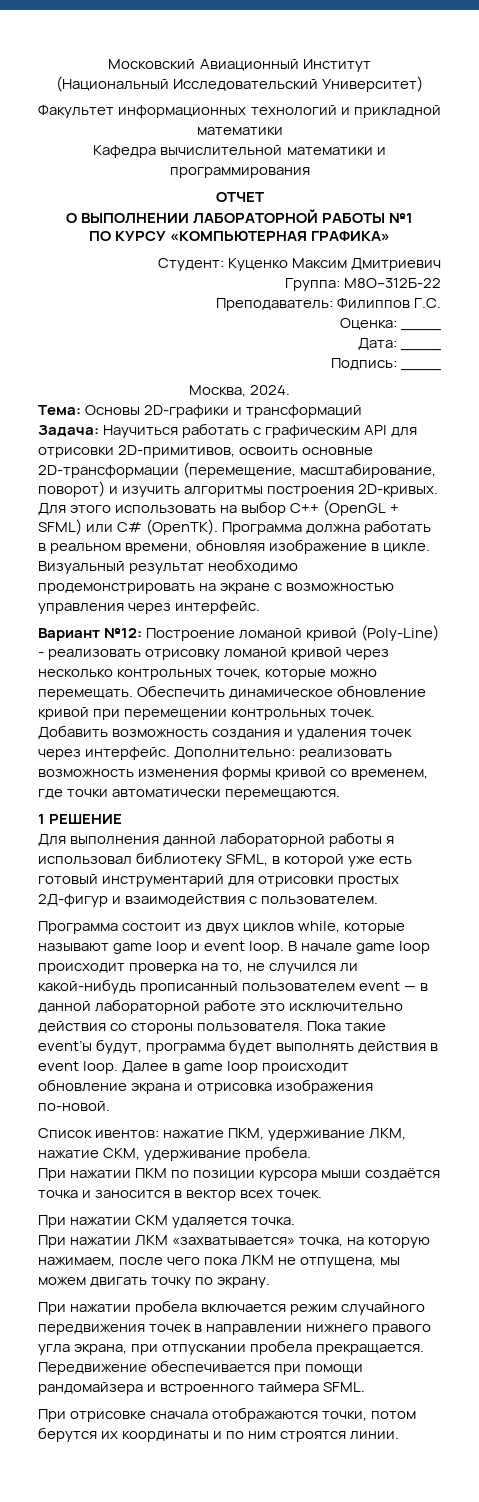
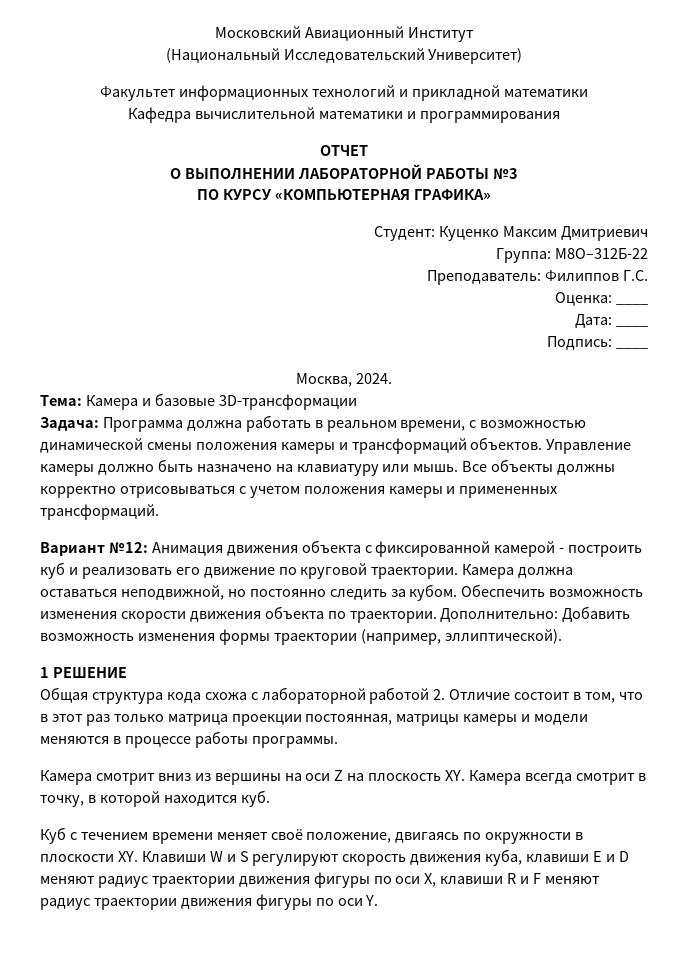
[389,213,414,223] №1 -> [492,168,518,179] №3
[85,405,363,418] [38,423,418,438] [38,445,374,458] [38,462,437,478] [38,481,439,497] [38,500,400,516] [38,519,219,535] Основы 2D-графики и трансформаций // Задача: Научиться работать с графическим API для отрисовки 2D-примитивов, освоить основные 2D-трансформации (перемещение, масштабирование, поворот) и изучить алгоритмы построения 2D-кривых. Для этого использовать на выбор С++ (OpenGL + SFML) или C# (OpenTK). -> [85,393,357,410] [40,417,99,431] Камера и базовые 3D-трансформации // Задача:
[196,539,431,554] [38,559,299,574] [38,583,395,594] [38,601,261,614] [38,625,440,641] [38,647,390,660] [38,669,378,680] [38,685,427,700] [38,707,376,720] [38,725,413,740] [38,747,393,760] [38,767,429,780] [38,789,341,800] [38,814,123,824] [38,832,395,847] [38,852,413,867] [38,874,400,887] [38,894,379,907] [38,921,406,934] [38,941,431,954] [38,963,359,974] [38,979,429,994] [38,999,404,1014] [38,1021,387,1034] [38,1039,439,1054] [38,1061,350,1074] [38,1079,374,1094] [38,1101,110,1111] [38,1128,407,1141] [38,1146,312,1161] [38,1168,441,1181] [38,1190,323,1201] [38,1215,296,1228] [38,1235,431,1248] [38,1255,401,1268] [38,1277,271,1288] [38,1300,426,1315] [38,1324,432,1335] [38,1340,425,1355] [38,1360,364,1375] [38,1382,366,1395] [38,1407,417,1422] [38,1427,400,1442] обновляя изображение в цикле. Визуальный результат необходимо продемонстрировать на экране с возможностью управления через интерфейс. // Вариант №12: Построение ломаной кривой (Poly-Line) - реализовать отрисовку ломаной кривой через несколько контрольных точек, которые можно перемещать. Обеспечить динамическое обновление кривой при перемещении контрольных точек. Добавить возможность создания и удаления точек через интерфейс. Дополнительно: реализовать возможность изменения формы кривой со временем, где точки автоматически перемещаются. // 1 РЕШЕНИЕ // Для выполнения данной лабораторной работы я использовал библиотеку SFML, в которой уже есть готовый инструментарий для отрисовки простых 2Д-фигур и взаимодействия с пользователем. // Программа состоит из двух циклов while, которые называют game loop и event loop. В начале game loop происходит проверка на то, не случился ли какой-нибудь прописанный пользователем event — в данной лабораторной работе это исключительно действия со стороны пользователя. Пока такие event’ы будут, программа будет выполнять действия в event loop. Далее в game loop происходит обновление экрана и отрисовка изображения по-новой. // Список ивентов: нажатие ПКМ, удерживание ЛКМ, нажатие СКМ, удерживание пробела. // При нажатии ПКМ по позиции курсора мыши создаётся точка и заносится в вектор всех точек. // При нажатии СКМ удаляется точка. // При нажатии ЛКМ «захватывается» точка, на которую нажимаем, после чего пока ЛКМ не отпущена, мы можем двигать точку по экрану. // При нажатии пробела включается режим случайного передвижения точек в направлении нижнего правого угла экрана, при отпускании пробела прекращается. Передвижение обеспечивается при помощи рандомайзера и встроенного таймера SFML. // При отрисовке сначала отображаются точки, потом берутся их координаты и по ним строятся линии. -> [469,420,587,428] [40,437,632,454] [40,459,616,476] [40,486,558,498] [40,504,159,520] [40,540,643,557] [40,562,574,579] [40,584,644,601] [40,606,631,623] [40,629,562,645] [40,667,127,678] [40,687,643,704] [40,714,589,726] [40,731,338,748] [40,770,646,785] [40,790,270,807] [40,827,584,844] [40,849,629,866] [40,872,600,888] [40,894,379,910] с возможностью динамической смены положения камеры и трансформаций объектов. Управление камеры должно быть назначено на клавиатуру или мышь. Все объекты должны корректно отрисовываться с учетом положения камеры и примененных трансформаций. // Вариант №12: Анимация движения объекта с фиксированной камерой - построить куб и реализовать его движение по круговой траектории. Камера должна оставаться неподвижной, но постоянно следить за кубом. Обеспечить возможность изменения скорости движения объекта по траектории. Дополнительно: Добавить возможность изменения формы траектории (например, эллиптической). // 1 РЕШЕНИЕ // Общая структура кода схожа с лабораторной работой 2. Отличие состоит в том, что в этот раз только матрица проекции постоянная, матрицы камеры и модели меняются в процессе работы программы. // Камера смотрит вниз из вершины на оси Z на плоскость XY. Камера всегда смотрит в точку, в которой находится куб. // Куб с течением времени меняет своё положение, двигаясь по окружности в плоскости XY. Клавиши W и S регулируют скорость движения куба, клавиши E и D меняют радиус траектории движения фигуры по оси X, клавиши R и F меняют радиус траектории движения фигуры по оси Y.

